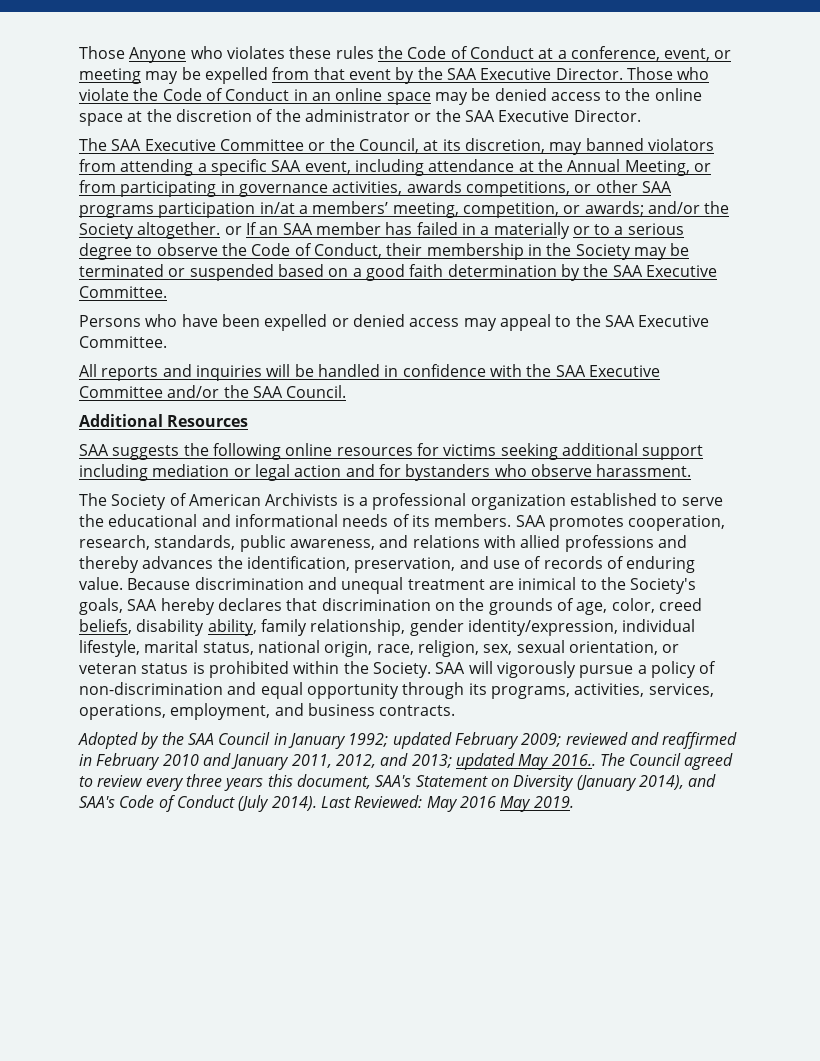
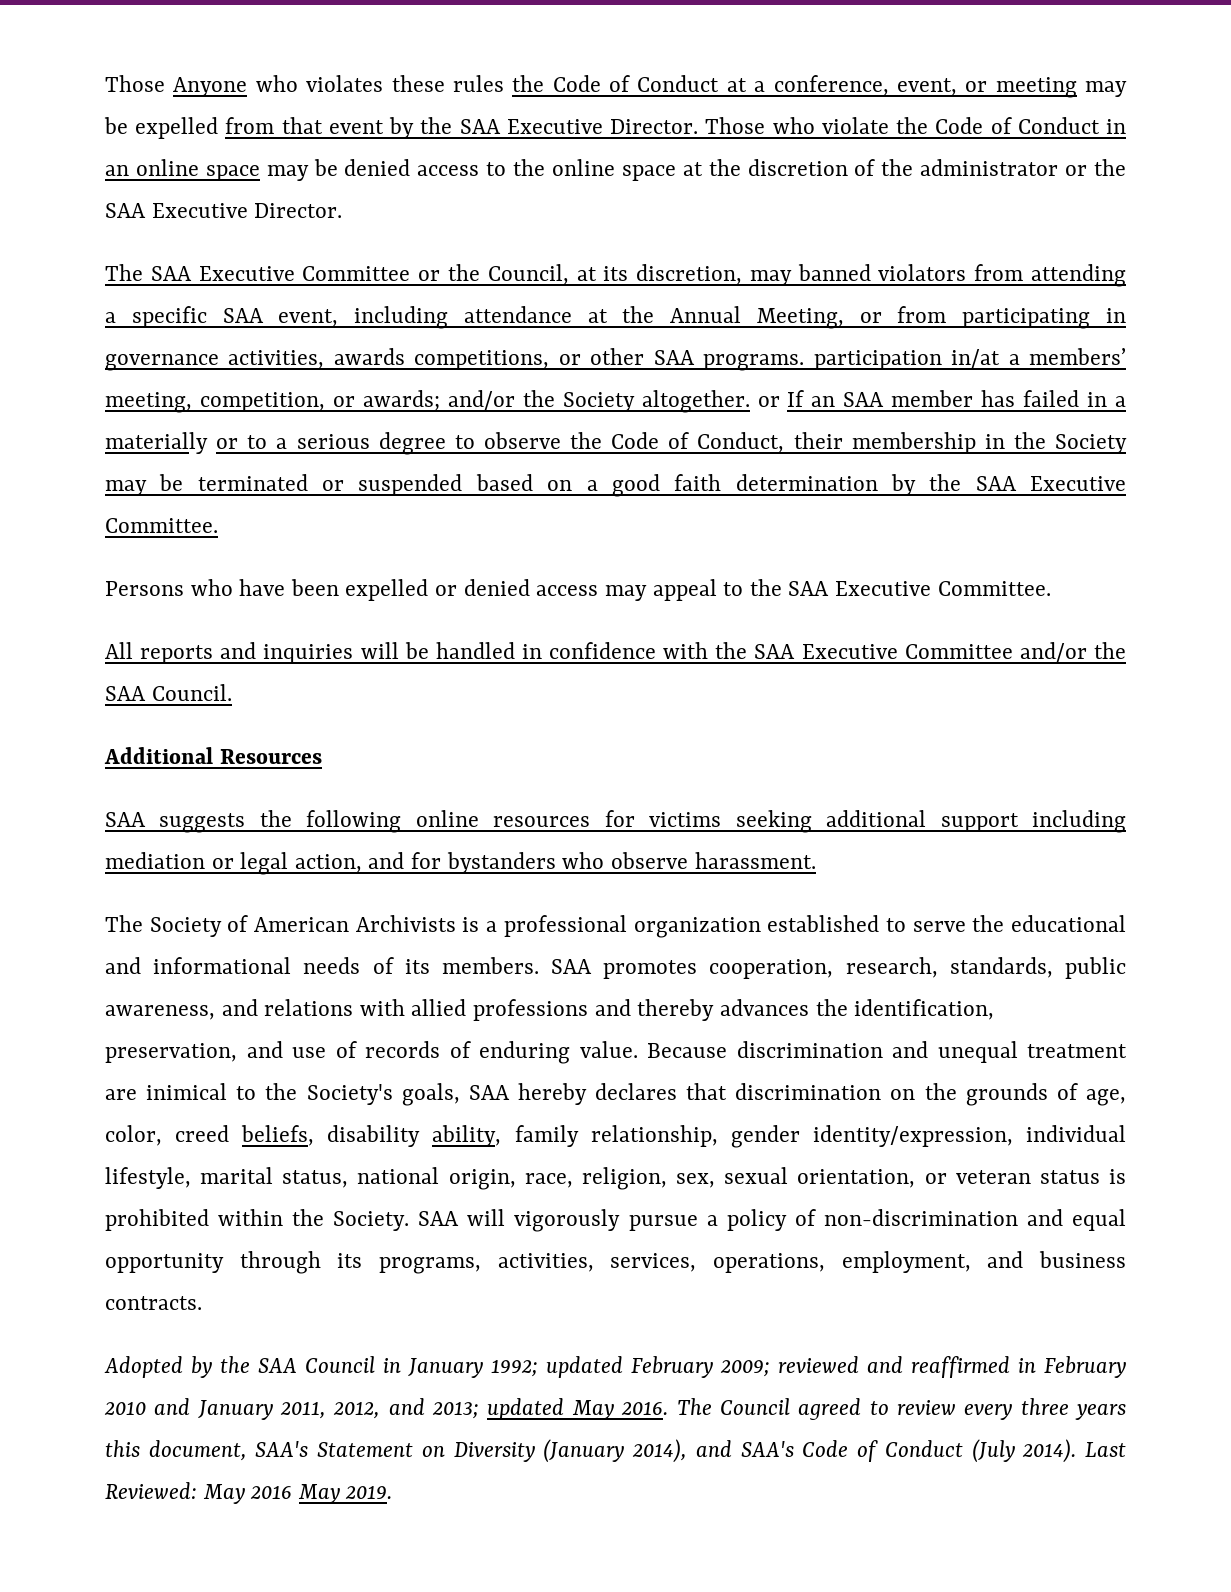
[79,205,154,218] programs -> [703,354,805,371] programs.
[294,465,342,477] action -> [294,854,362,873] action,
[551,754,596,766] 2016.. -> [621,1401,669,1415] 2016.

